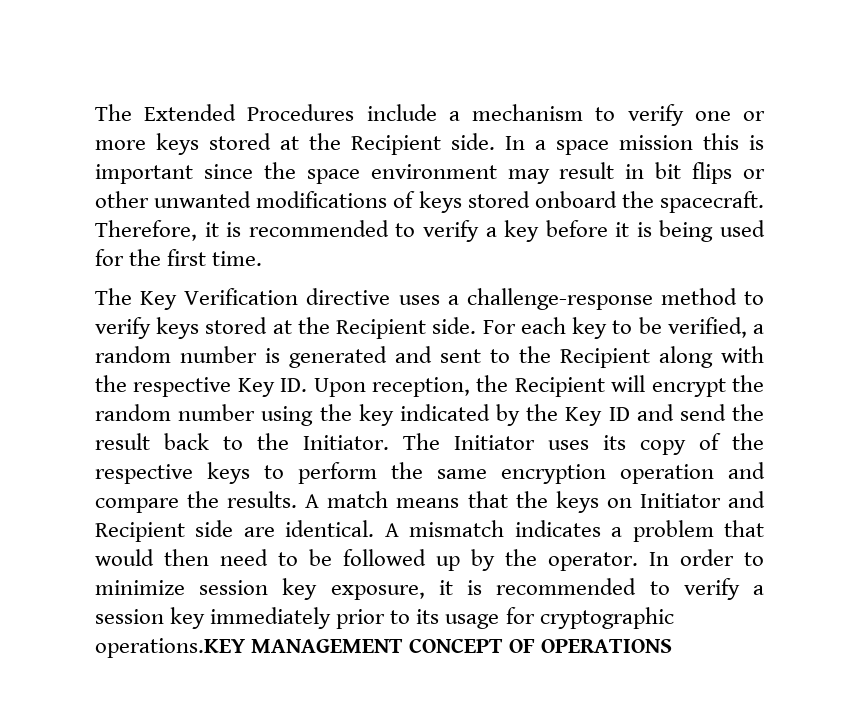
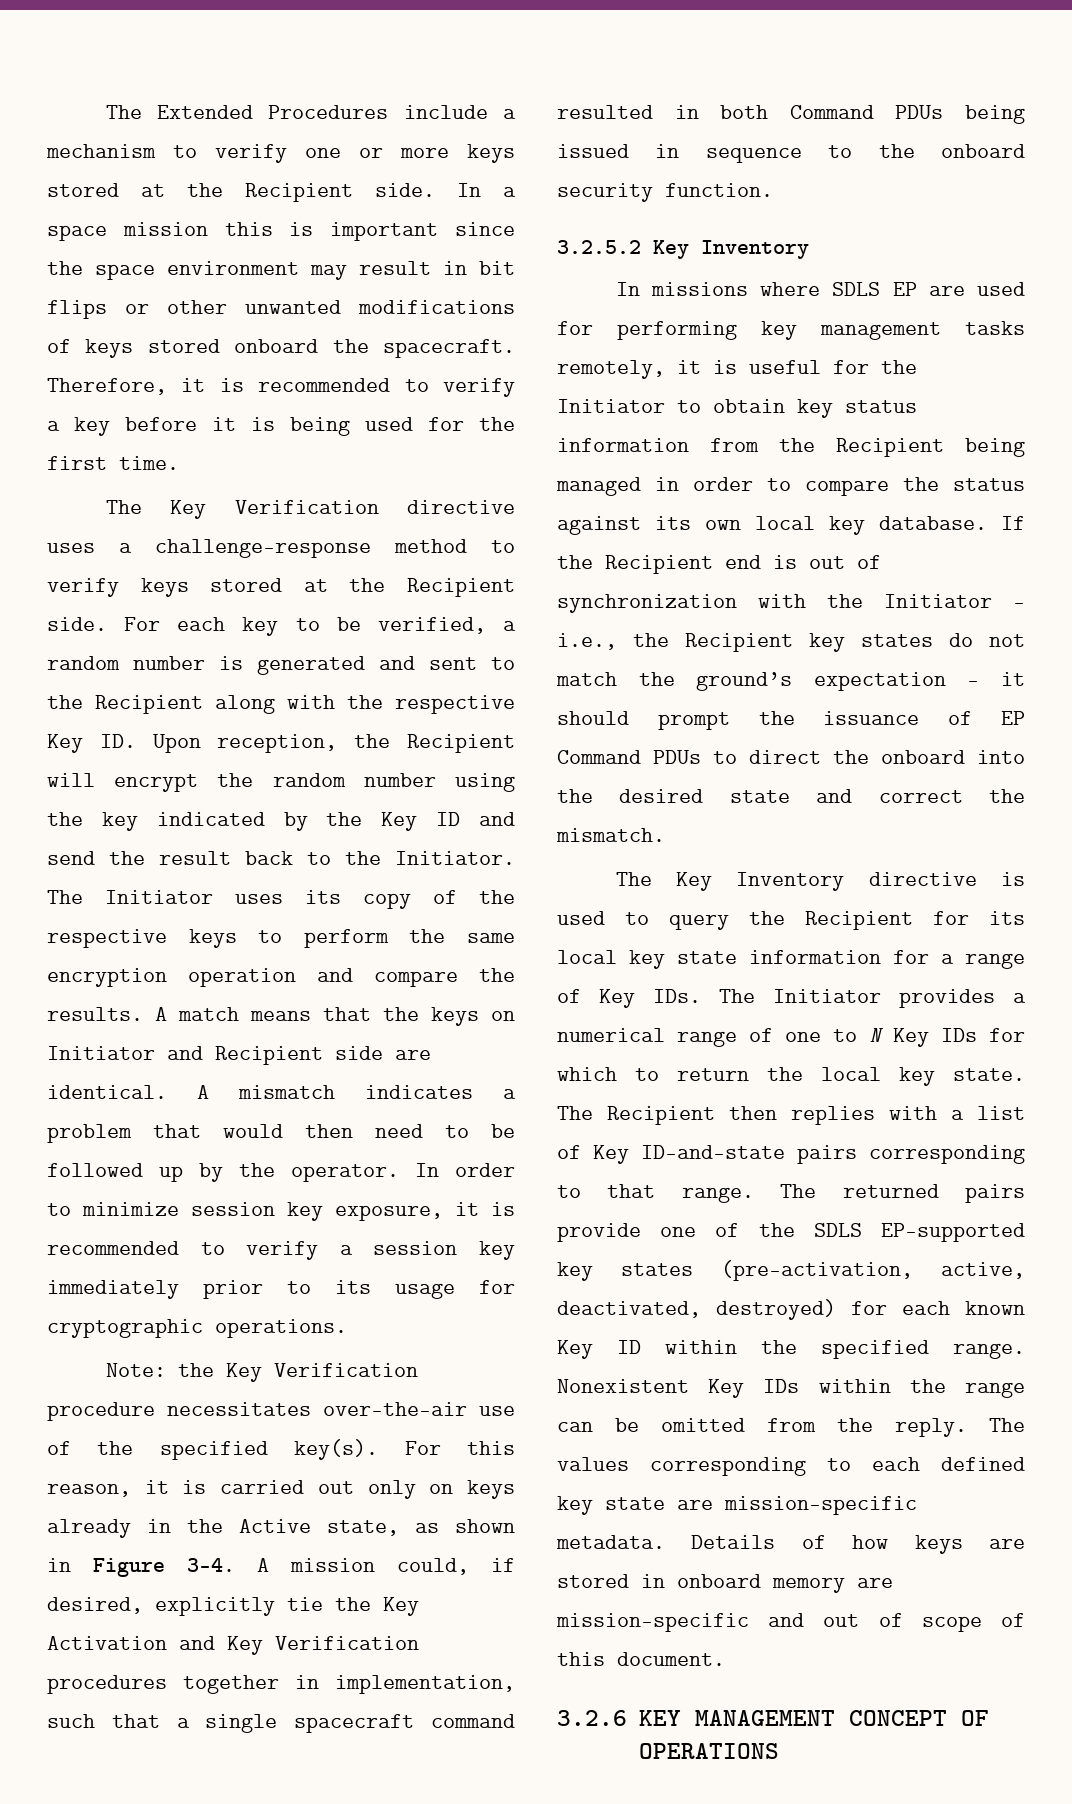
[95,638,245,658] operations.KEY -> [215,1319,347,1338] [105,1363,418,1382] [47,1402,515,1421] [47,1439,515,1460] [47,1480,515,1499] [47,1519,515,1538] [47,1558,515,1577] [47,1597,419,1616] [47,1636,419,1655] [47,1675,515,1694] [47,1714,515,1733] [557,105,1025,124] [557,144,1025,163] [557,183,773,202] [557,240,809,259] [615,282,1025,296] [557,321,1025,340] [557,360,917,379] [557,399,917,418] [557,438,1025,457] [556,477,1025,496] [557,516,1025,535] [557,555,881,574] [557,594,1025,613] [557,633,1025,652] [556,672,1025,691] [557,711,1025,730] [557,750,1025,764] [557,789,1025,803] [556,828,665,842] [615,872,1025,891] [557,911,1025,930] [557,950,1025,969] [557,989,1026,1008] [557,1028,1025,1047] [557,1067,1025,1086] [557,1106,1025,1125] [557,1145,1025,1164] [557,1184,1025,1203] [557,1223,1025,1242] [557,1260,1025,1281] [557,1299,1025,1320] [557,1340,1025,1359] [557,1379,1025,1398] [557,1418,1025,1437] [557,1457,1025,1476] [557,1496,917,1515] [556,1535,1025,1554] [557,1574,893,1593] [556,1613,1025,1632] [557,1652,725,1666] [557,1710,681,1726] operations. // Note: the Key Verification procedure necessitates over-the-air use of the specified key(s). For this reason, it is carried out only on keys already in the Active state, as shown in Figure 3-4. A mission could, if desired, explicitly tie the Key Activation and Key Verification procedures together in implementation, such that a single spacecraft command resulted in both Command PDUs being issued in sequence to the onboard security function. // 3.2.5.2 Key Inventory // In missions where SDLS EP are used for performing key management tasks remotely, it is useful for the Initiator to obtain key status information from the Recipient being managed in order to compare the status against its own local key database. If the Recipient end is out of synchronization with the Initiator – i.e., the Recipient key states do not match the ground’s expectation – it should prompt the issuance of EP Command PDUs to direct the onboard into the desired state and correct the mismatch. // The Key Inventory directive is used to query the Recipient for its local key state information for a range of Key IDs. The Initiator provides a numerical range of one to N Key IDs for which to return the local key state. The Recipient then replies with a list of Key ID-and-state pairs corresponding to that range. The returned pairs provide one of the SDLS EP-supported key states (pre-activation, active, deactivated, destroyed) for each known Key ID within the specified range. Nonexistent Key IDs within the range can be omitted from the reply. The values corresponding to each defined key state are mission-specific metadata. Details of how keys are stored in onboard memory are mission-specific and out of scope of this document. // 3.2.6 KEY

